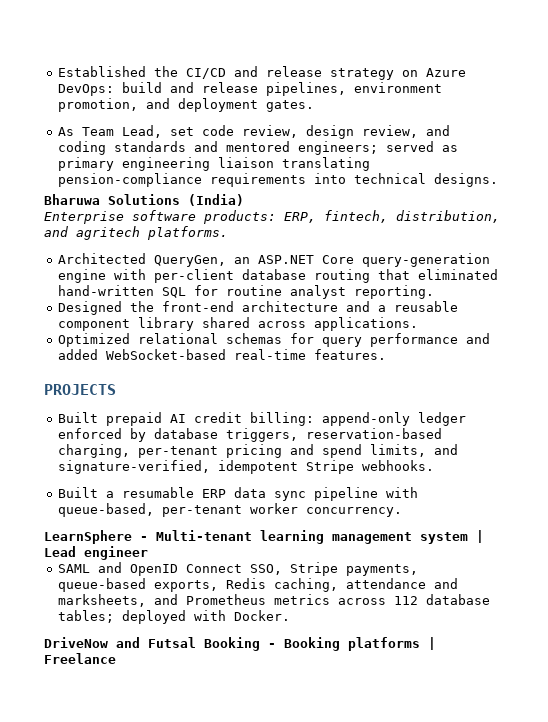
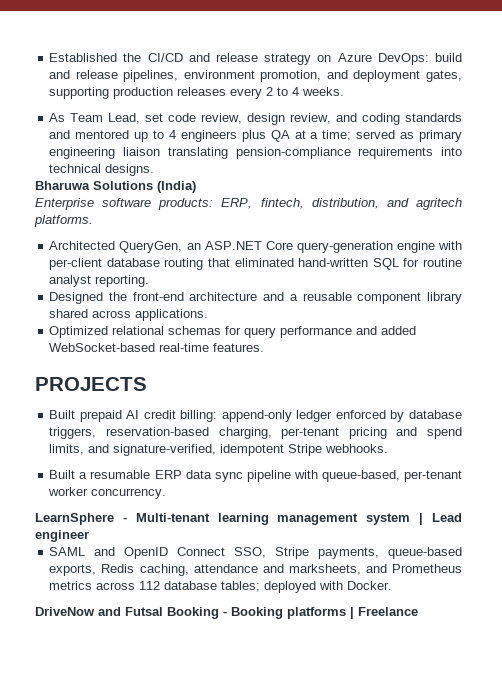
[266,100,315,112] gates. -> [425,70,462,82] [49,87,345,99] gates, supporting production releases every 2 to 4 weeks.
[298,141,379,155] engineers; -> [134,130,352,142] up to 4 engineers plus QA at a time;

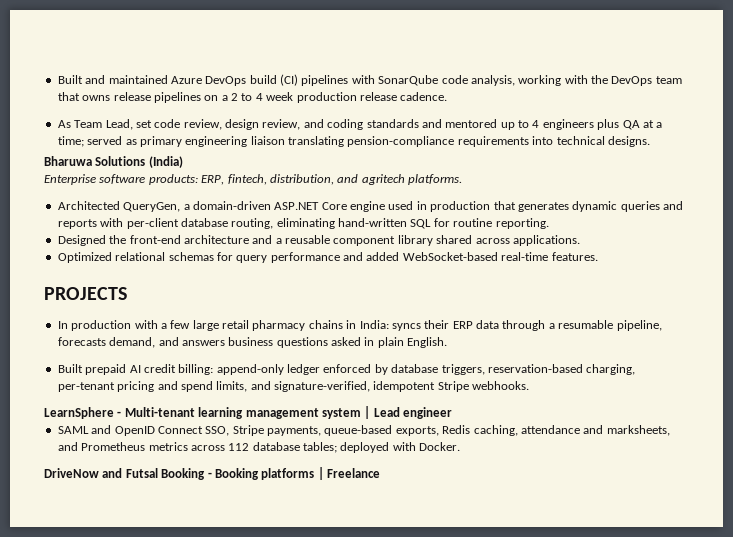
[49,53,462,65] [49,70,462,82] [49,87,345,99] Established the CI/CD and release strategy on Azure DevOps: build and release pipelines, environment promotion, and deployment gates, supporting production releases every 2 to 4 weeks. -> [57,74,682,86] [57,92,448,103] Built and maintained Azure DevOps build (CI) pipelines with SonarQube code analysis, working with the DevOps team that owns release pipelines on a 2 to 4 week production release cadence.
[186,241,462,253] [49,258,294,270] an ASP.NET Core query-generation engine with per-client database routing that eliminated -> [183,201,683,212] [57,218,335,229] a domain-driven ASP.NET Core engine used in production that generates dynamic queries and reports with per-client database routing, eliminating
[49,275,92,287] analyst -> (493, 222) none
(147, 384) none -> [57,320,662,331] [57,337,448,348] // In production with a few large retail pharmacy chains in India: syncs their ERP data through a resumable pipeline, forecasts demand, and answers business questions asked in plain English.
[49,470,462,482] [48,487,167,499] // Built a resumable ERP data sync pipeline with queue-based, per-tenant worker concurrency. -> (530, 385) none

